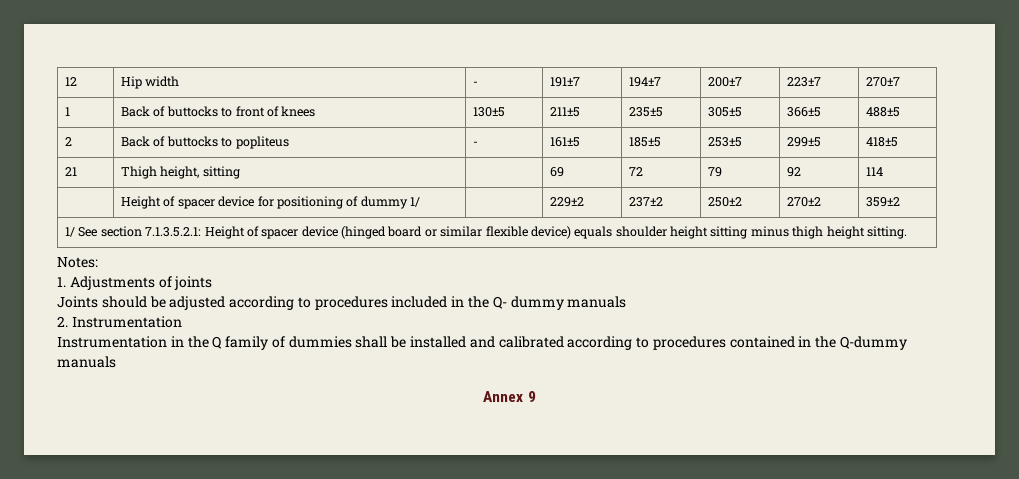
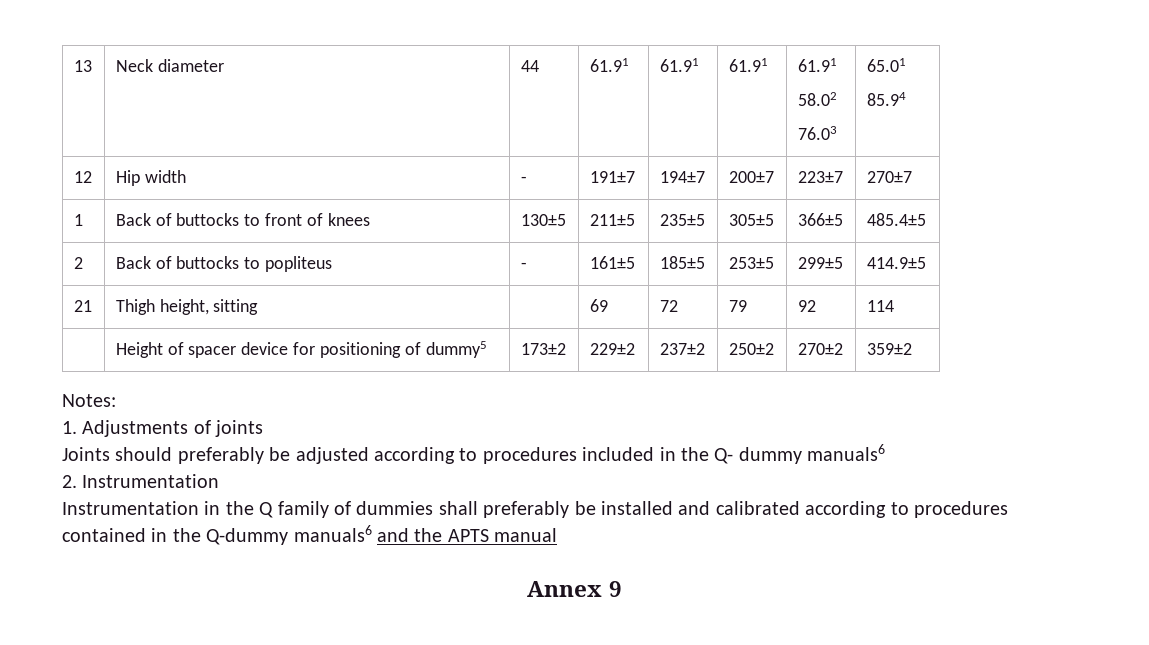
(65, 81) none -> [73,60,92,72] [115,59,224,72] [520,60,539,72] [589,58,629,72] [659,58,699,72] [728,58,768,72] [797,58,837,72] [797,92,837,106] [797,126,837,140] [866,58,906,72] [866,92,906,106] 13 | Neck diameter | 44 | 61.91 | 61.91 | 61.91 | 61.91 // 58.02 // 76.03 | 65.01 // 85.94 //
[866,107,901,117] 488±5 -> [866,213,926,226] 485.4±5
[866,137,899,147] 418±5 -> [866,257,926,269] 414.9±5
[360,196,421,209] dummy 1/ | -> [425,341,487,358] [520,343,566,355] dummy5 | 173±2
[65,226,907,239] // 1/ See section 7.1.3.5.2.1: Height of spacer device (hinged board or similar flexible device) equals shoulder height sitting minus thigh height sitting. -> (912, 349) none
(147, 302) none -> [177,447,264,464] preferably
[567,296,627,308] manuals -> [807,444,886,461] manuals6
(388, 342) none -> [483,501,570,518] preferably
[57,356,116,368] manuals -> [293,525,558,542] manuals6 and the APTS manual

